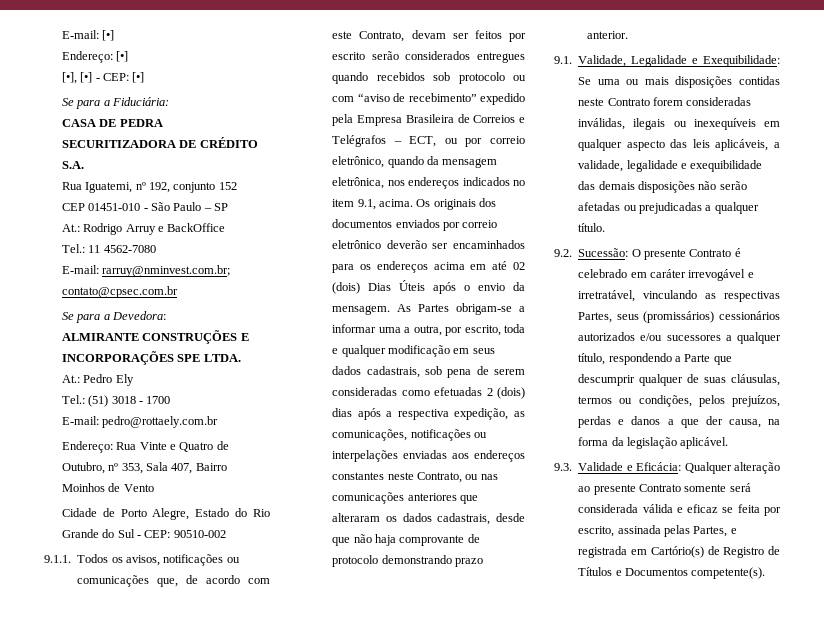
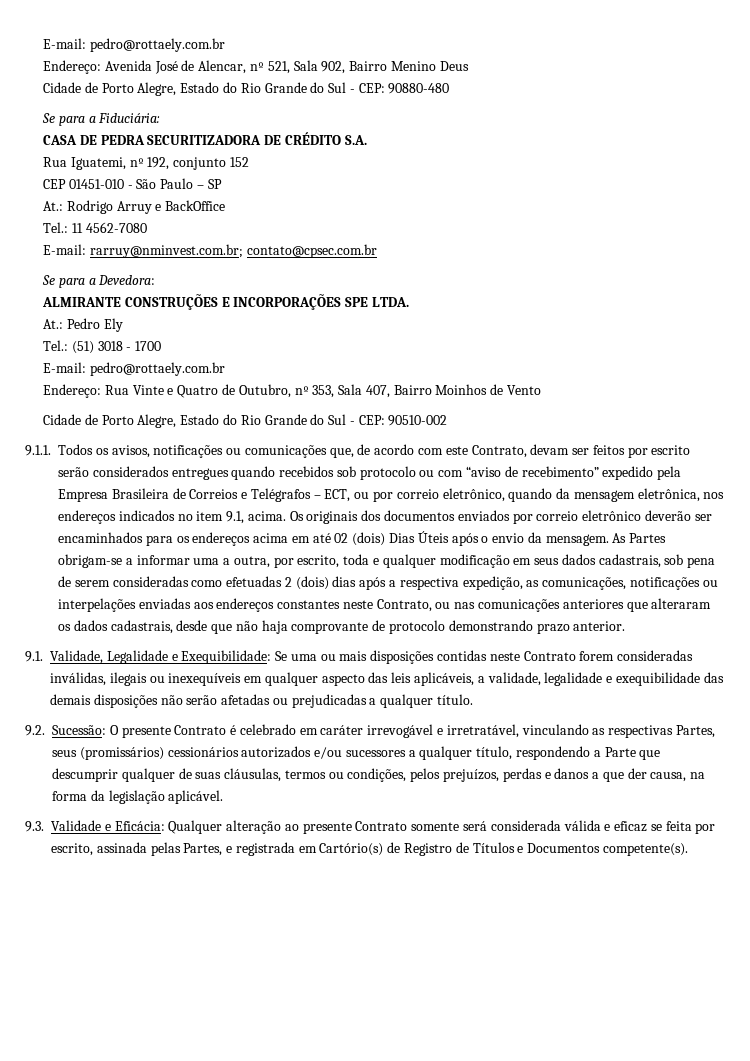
[61,30,115,41] [61,51,129,63] [61,72,145,84] E-mail: [•] // Endereço: [•] // [•], [•] - CEP: [•] -> [43,38,225,52] [43,60,469,74] [43,82,450,96] E-mail: pedro@rottaely.com.br // Endereço: Avenida José de Alencar, nº 521, Sala 902, Bairro Menino Deus // Cidade de Porto Alegre, Estado do Rio Grande do Sul - CEP: 90880-480

